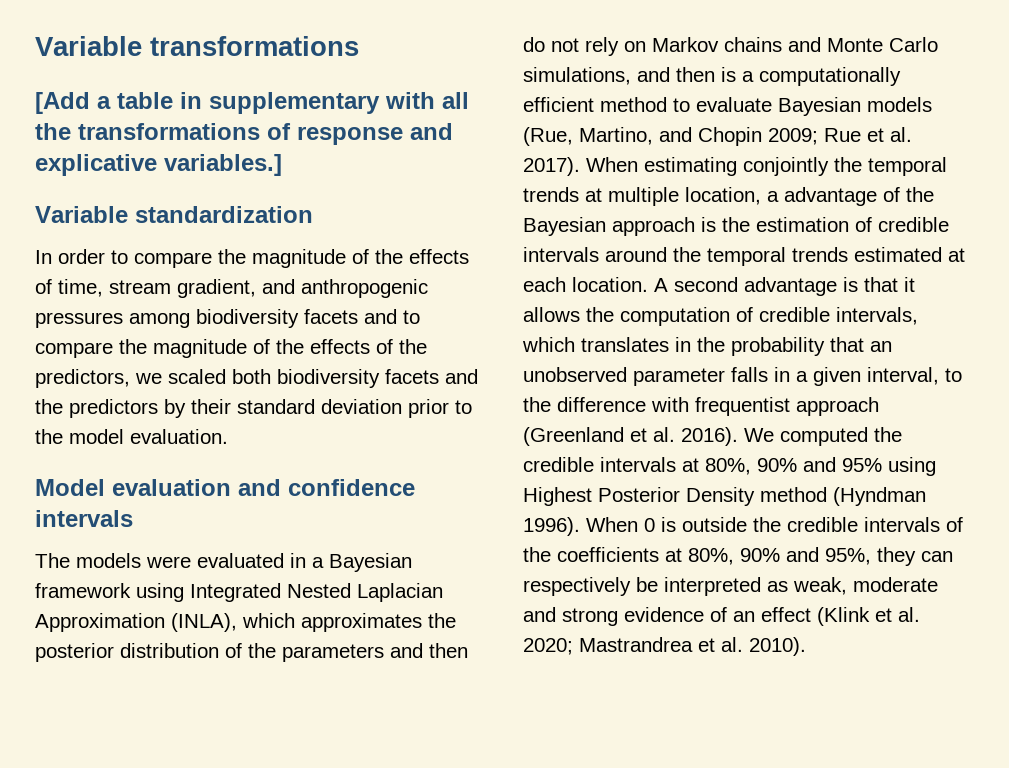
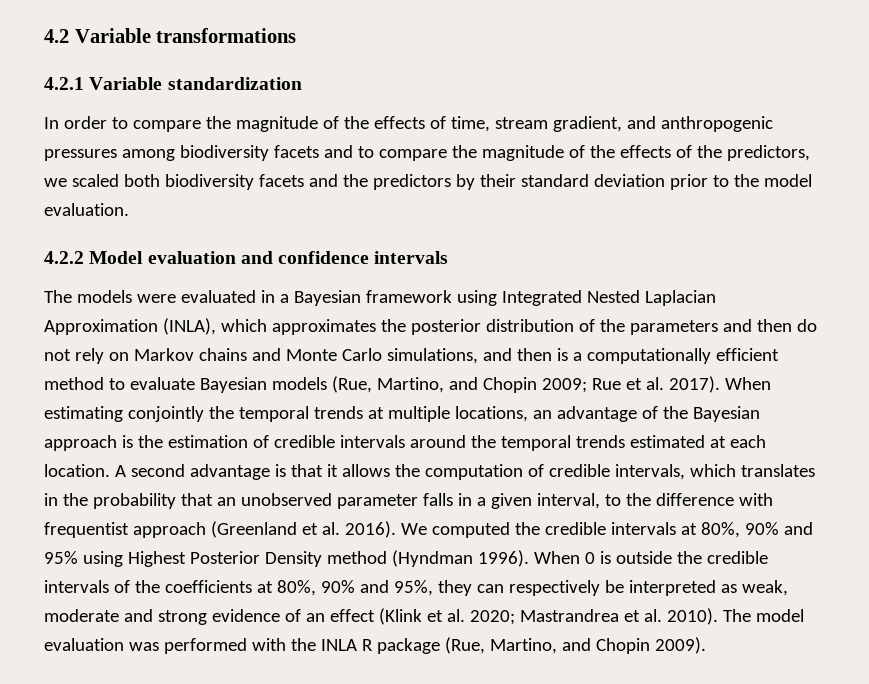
(35, 46) none -> [44,29,69,43] 4.2
[35,92,469,114] [35,123,453,145] [35,154,282,176] [Add a table in supplementary with all the transformations of response and explicative variables.] // -> [44,77,84,90] 4.2.1
(228, 436) none -> [44,251,84,264] 4.2.2
[685,187,779,205] location, a -> [454,406,552,422] locations, an
(806, 646) none -> [722,609,804,622] [44,637,706,654] The model evaluation was performed with the INLA R package (Rue, Martino, and Chopin 2009).

